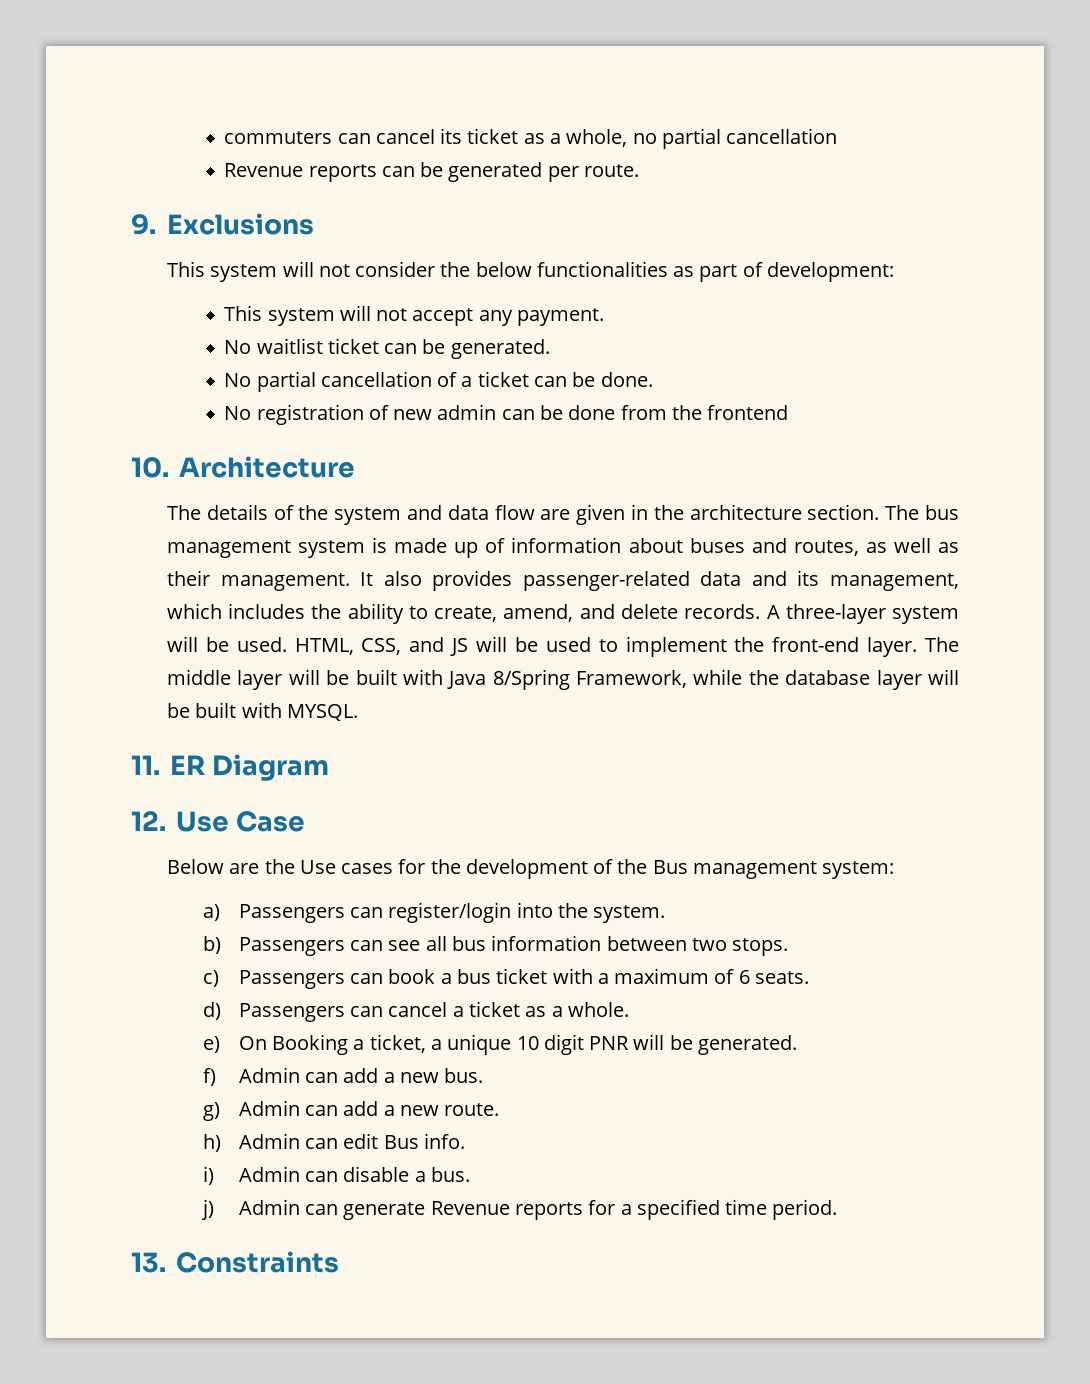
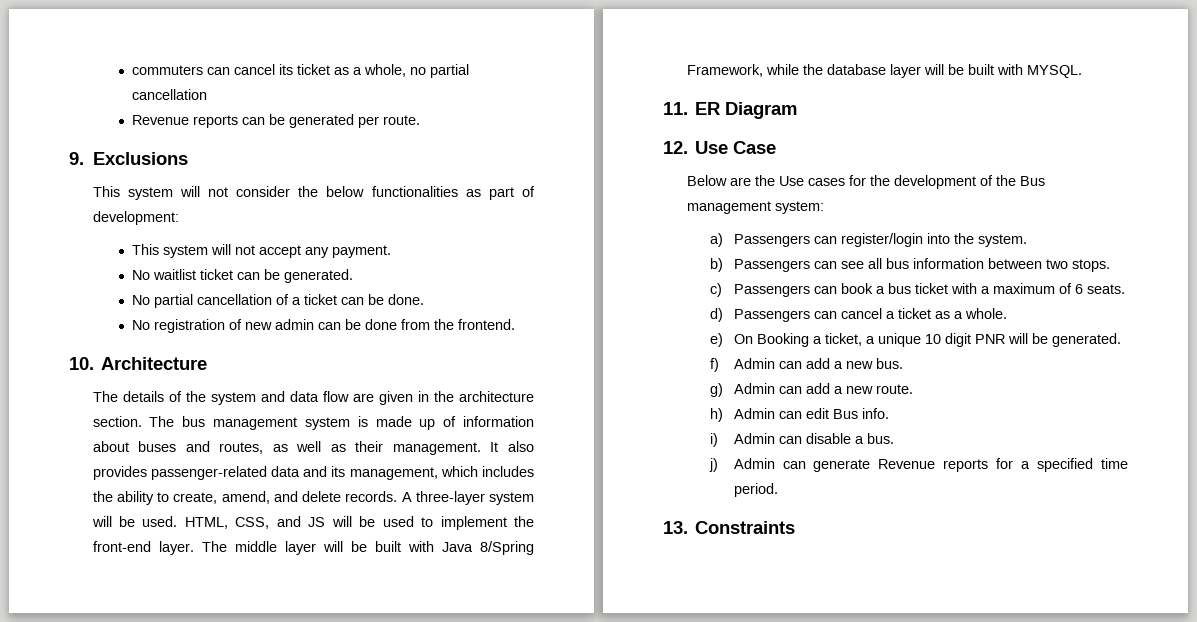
[707,405,789,420] frontend -> [458,319,516,330] frontend.

